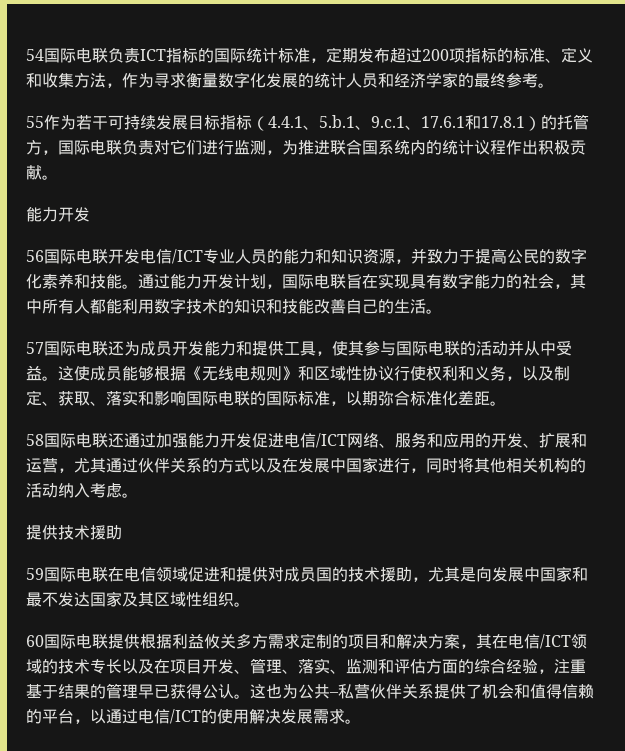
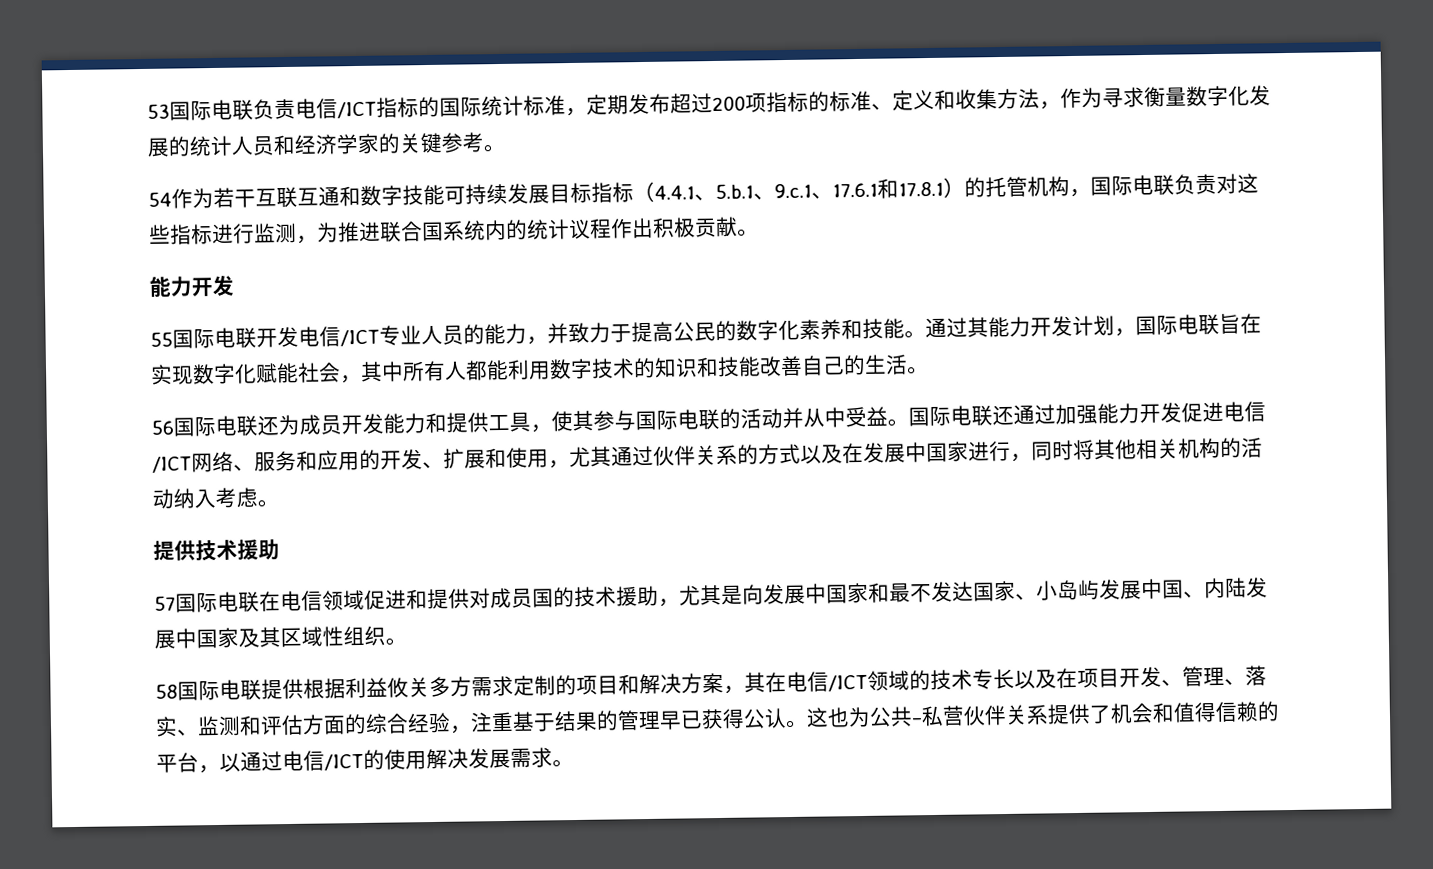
[26,47,166,63] 54国际电联负责ICT -> [147,98,377,121] 53国际电联负责电信/ICT
[474,73,506,88] 最终 -> [399,132,443,154] 关键
[26,116,44,128] 55 -> [148,191,172,207] 54
(108, 123) none -> [255,184,445,209] 互联互通和数字技能
[26,140,42,155] 方 -> [1027,176,1070,197] 机构
[170,139,202,155] 它们 -> [1237,173,1259,194] [149,224,213,245] 这些指标
[26,250,44,262] 56 -> [150,331,173,347] 55
[315,249,395,264] 和知识资源 -> (527, 333) none
(170, 281) none -> [967,317,989,338] 其
[410,273,522,289] 具有数字能力的 -> [192,362,299,385] 数字化赋能
[26,342,44,354] 57 -> [151,419,174,435] 56
[58,365,570,381] [26,390,506,406] [26,434,44,446] 这使成员能够根据《无线电规则》和区域性协议行使权利和义务，以及制定、获取、落实和影响国际电联的国际标准，以期弥合标准化差距。 // 58 -> (909, 422) none
[26,458,58,473] 运营 -> [506,447,549,468] 使用
[26,568,44,580] 59 -> [154,595,176,611] 57
(122, 599) none -> [1015,577,1268,601] [154,627,239,649] 、小岛屿发展中国、内陆发展中国家
[26,635,44,647] 60 -> [155,683,178,699] 58

